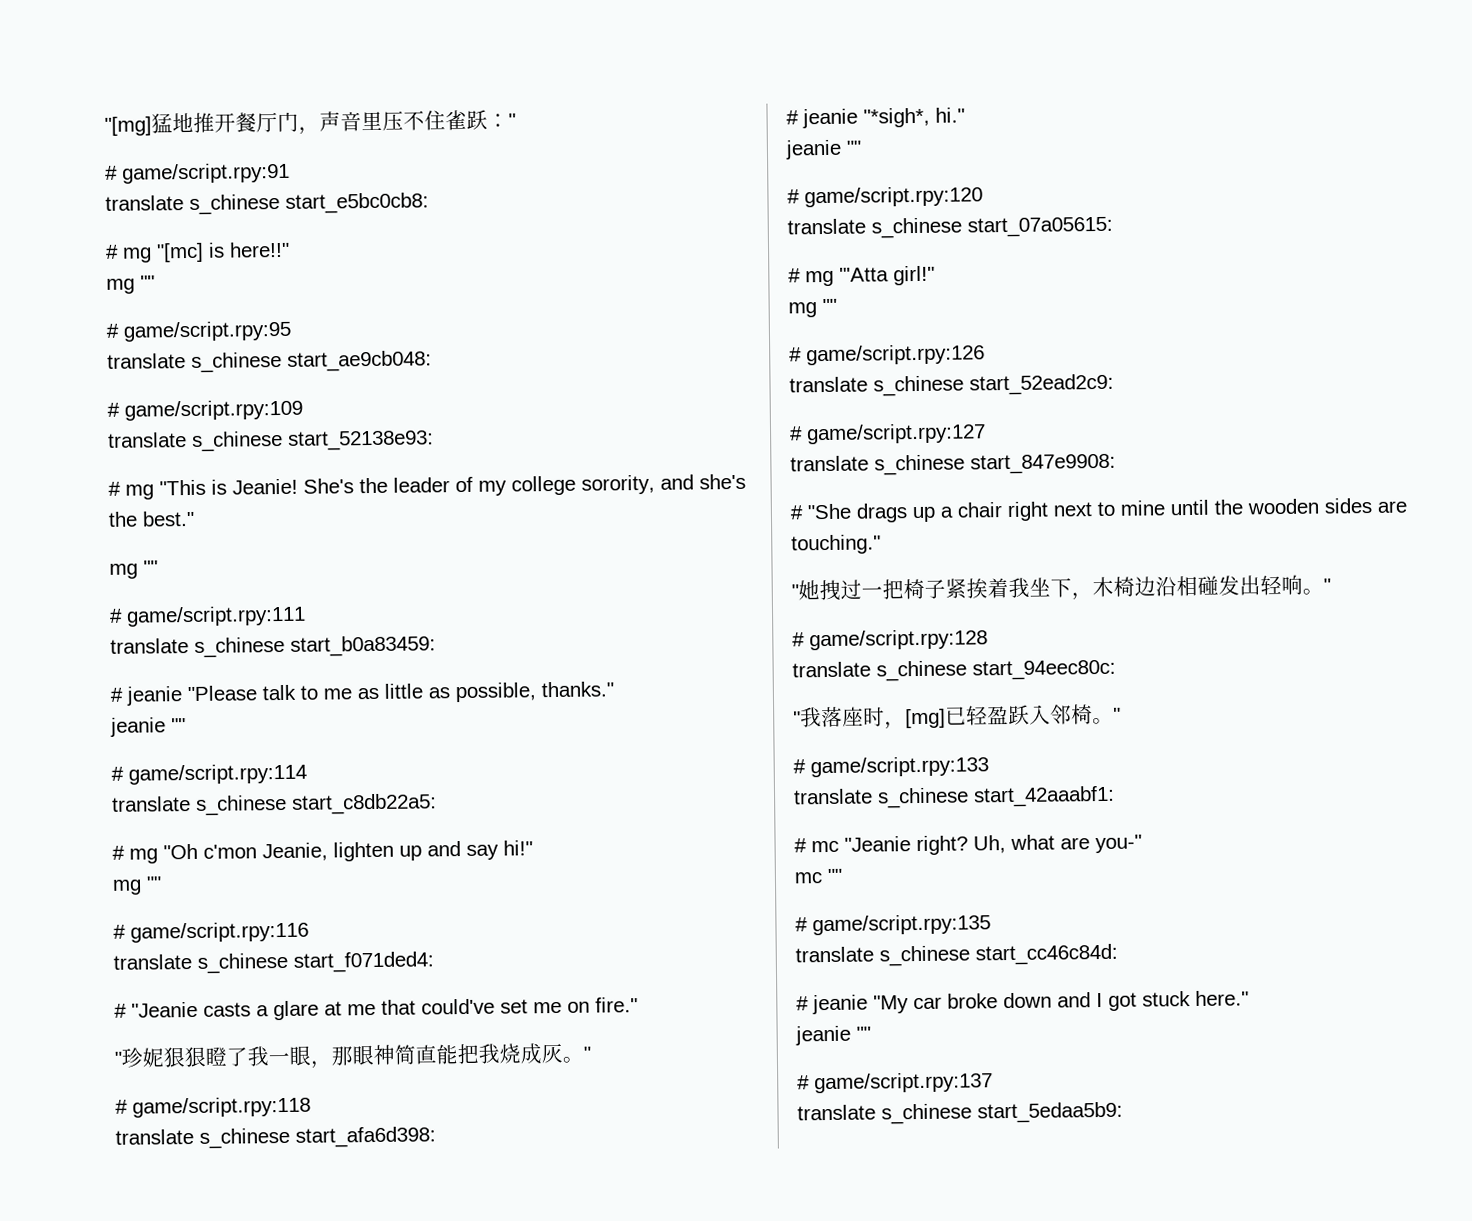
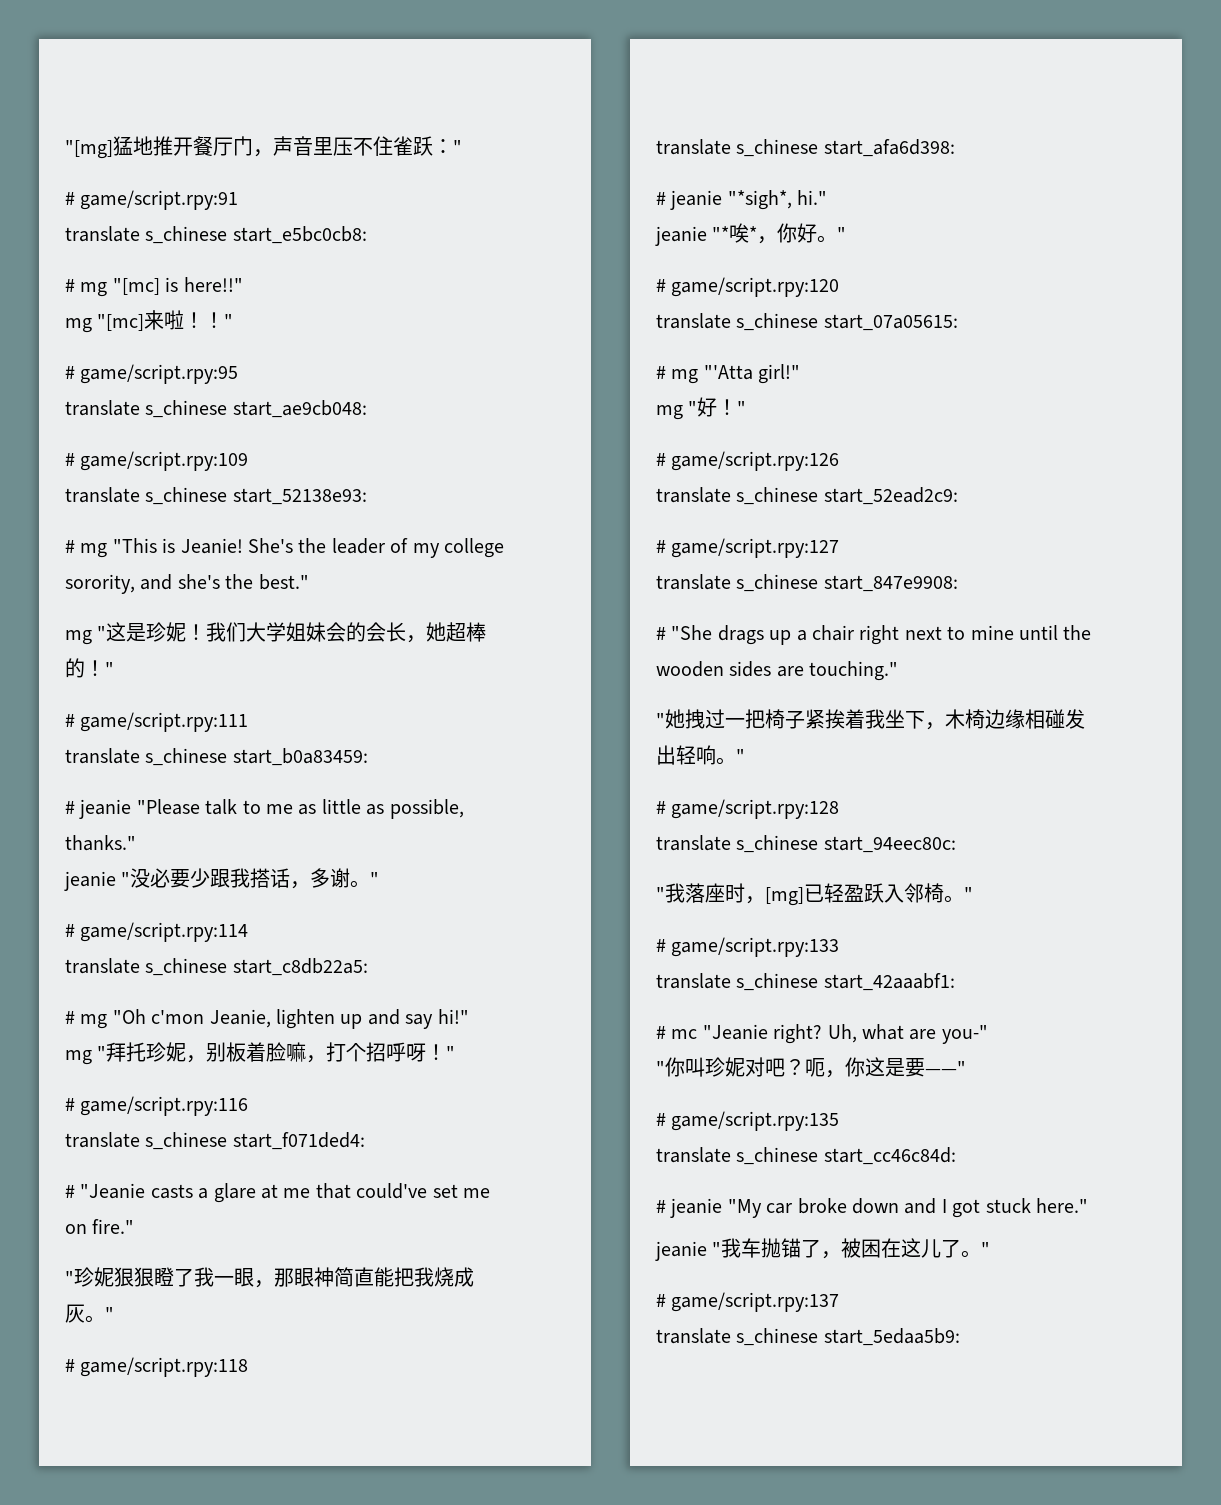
[140,275,155,290] "" -> [97,310,234,331] "[mc]来啦！！"
[143,560,158,575] "" -> [97,622,487,643] [65,658,114,678] "这是珍妮！我们大学姐妹会的会长，她超棒的！"
[171,718,186,733] "" -> [121,868,380,889] "没必要少跟我搭话，多谢。"
[146,876,162,891] "" -> [97,1042,456,1063] "拜托珍妮，别板着脸嘛，打个招呼呀！"
[846,140,861,155] "" -> [712,223,847,244] "*唉*，你好。"
[822,298,837,314] "" -> [688,397,747,417] "好！"
[1155,576,1177,597] 沿 -> [1005,709,1025,729] 缘
[794,868,843,884] mc "" -> [656,1057,966,1078] "你叫珍妮对吧？呃，你这是要——"
[856,1026,871,1041] "" -> [712,1238,991,1259] "我车抛锚了，被困在这儿了。"

